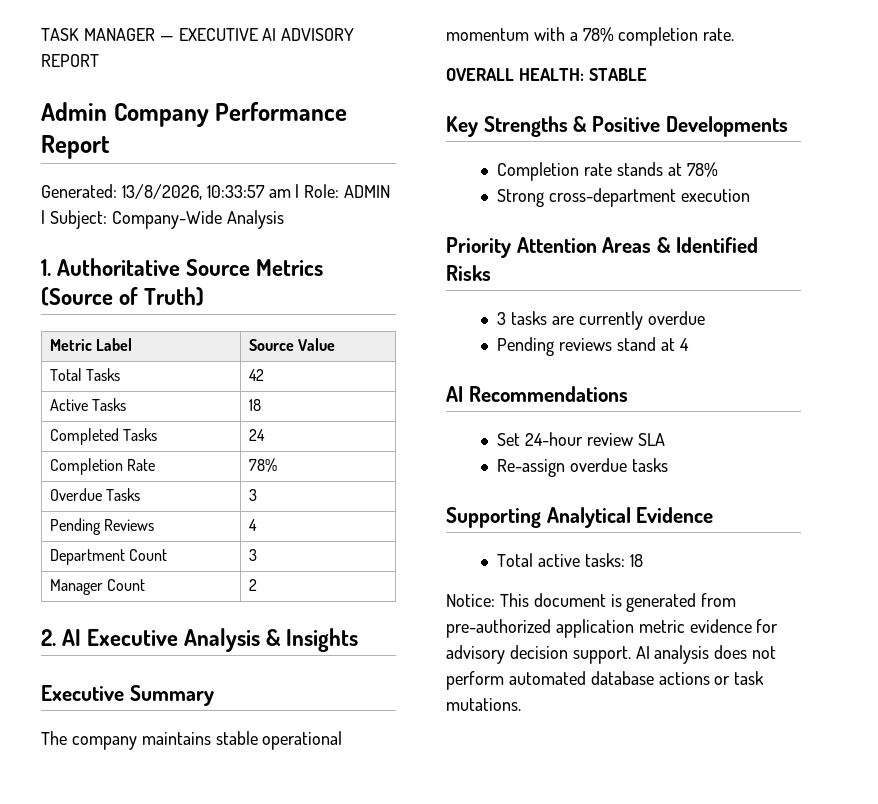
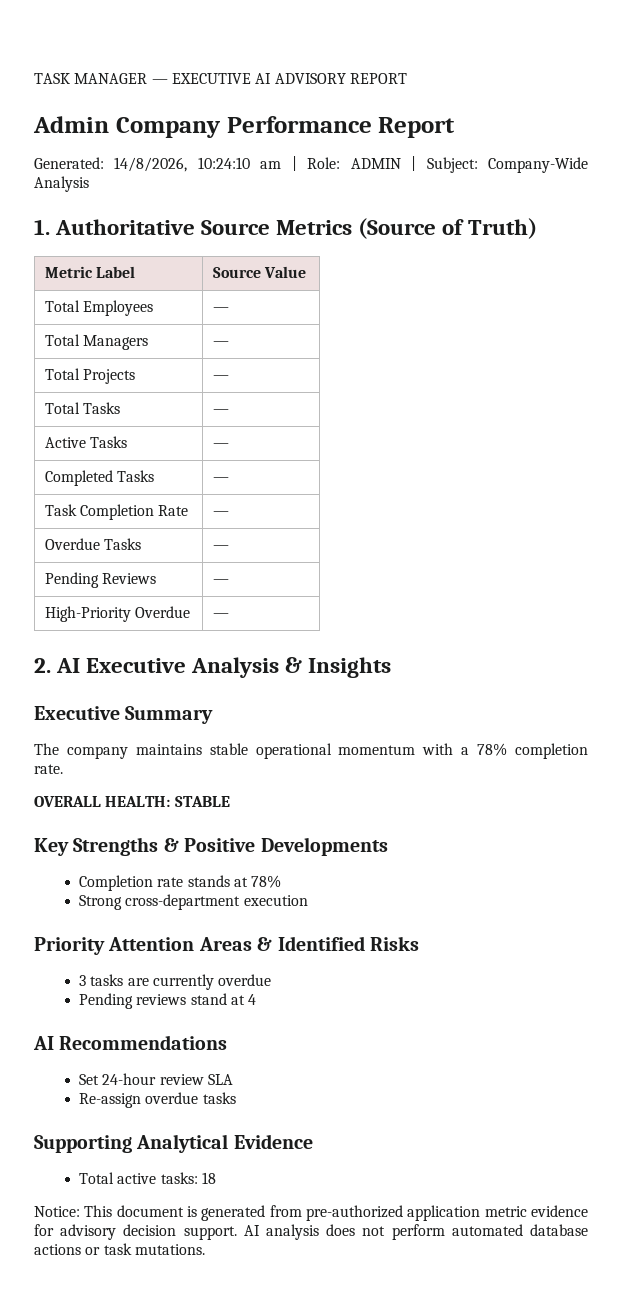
[121,184,265,200] 13/8/2026, 10:33:57 -> [114,157,250,172] 14/8/2026, 10:24:10
(335, 344) none -> [44,300,153,316] [212,307,229,312] [44,334,148,350] [212,341,229,346] [44,368,135,384] [212,375,229,380] // Total Employees | — // Total Managers | — // Total Projects | —
[248,369,264,381] 42 -> [212,409,229,414] —
[248,399,261,411] 18 -> [212,443,229,448] —
[248,429,265,441] 24 // -> [212,477,229,482] [44,504,77,516] — // Task
[248,458,277,472] 78% -> [212,511,229,516] —
[248,489,257,501] 3 -> [212,545,229,550] —
[248,519,257,531] [49,549,167,565] [248,549,257,561] [49,579,145,595] [248,579,257,591] 4 // Department Count | 3 // Manager Count | 2 -> [212,579,229,584] [44,606,190,622] [212,613,229,618] — // High-Priority Overdue | —

